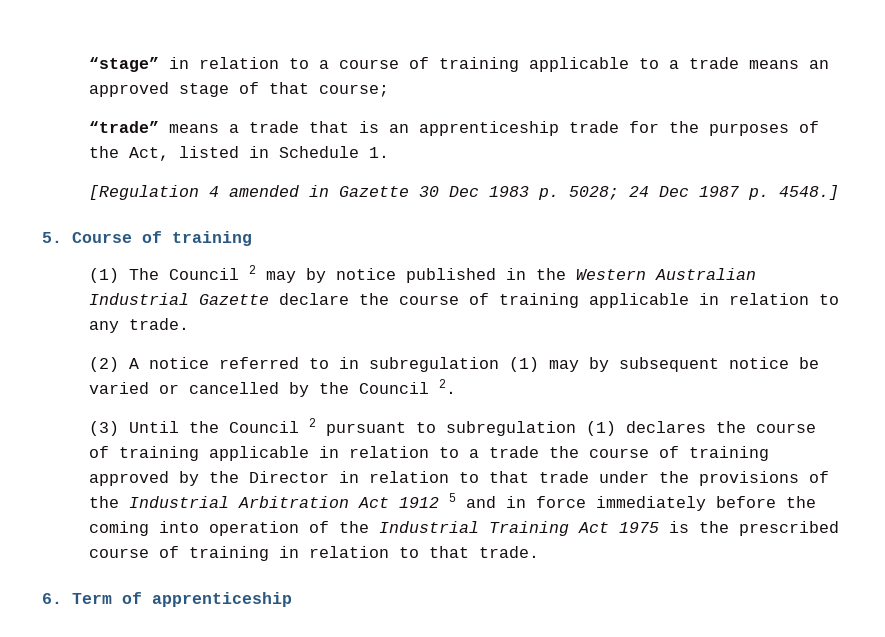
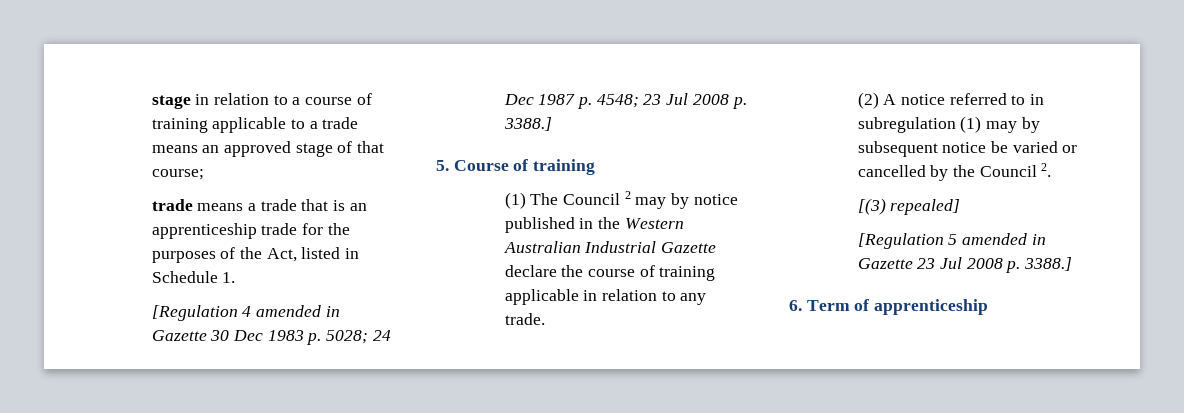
[89,57,160,72] “stage” -> [151,95,191,109] stage
[89,121,160,133] “trade” -> [151,199,193,211] trade
[779,185,840,200] 4548.] -> [596,93,747,109] [503,117,552,131] 4548; 23 Jul 2008 p. 3388.]
[89,418,817,436] [89,446,770,461] [89,471,830,486] [89,493,817,511] [89,521,840,536] [89,546,540,561] (3) Until the Council 2 pursuant to subregulation (1) declares the course of training applicable in relation to a trade the course of training approved by the Director in relation to that trade under the provisions of the Industrial Arbitration Act 1912 5 and in force immediately before the coming into operation of the Industrial Training Act 1975 is the prescribed course of training in relation to that trade. -> [857,198,961,215] [857,233,1046,249] [857,257,1073,273] [(3) repealed] // [Regulation 5 amended in Gazette 23 Jul 2008 p. 3388.]

